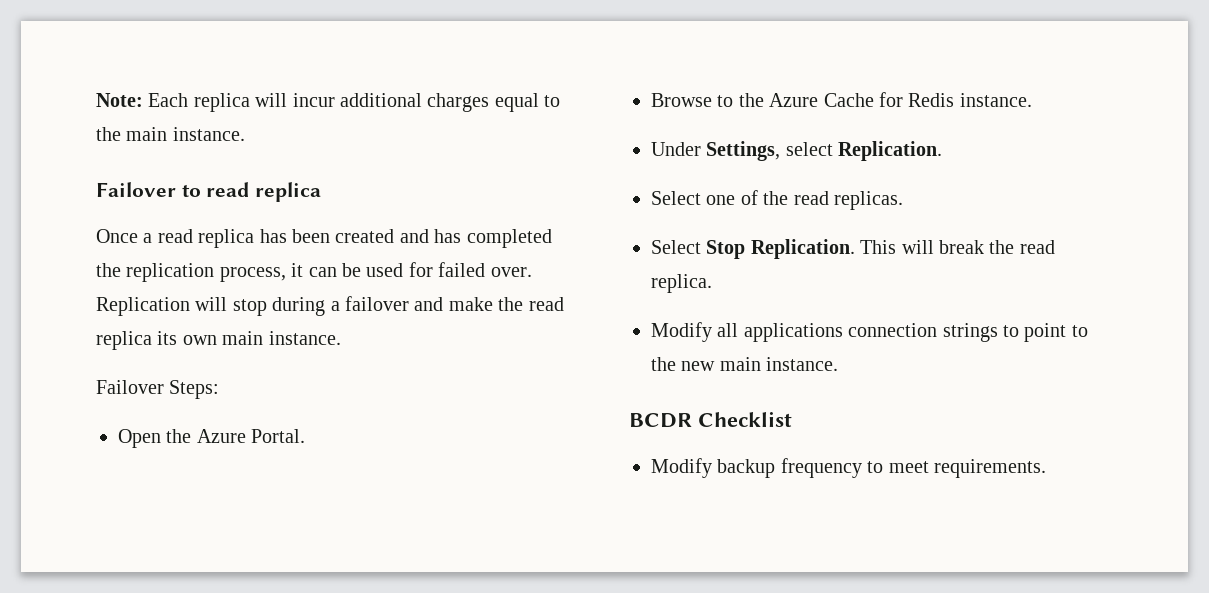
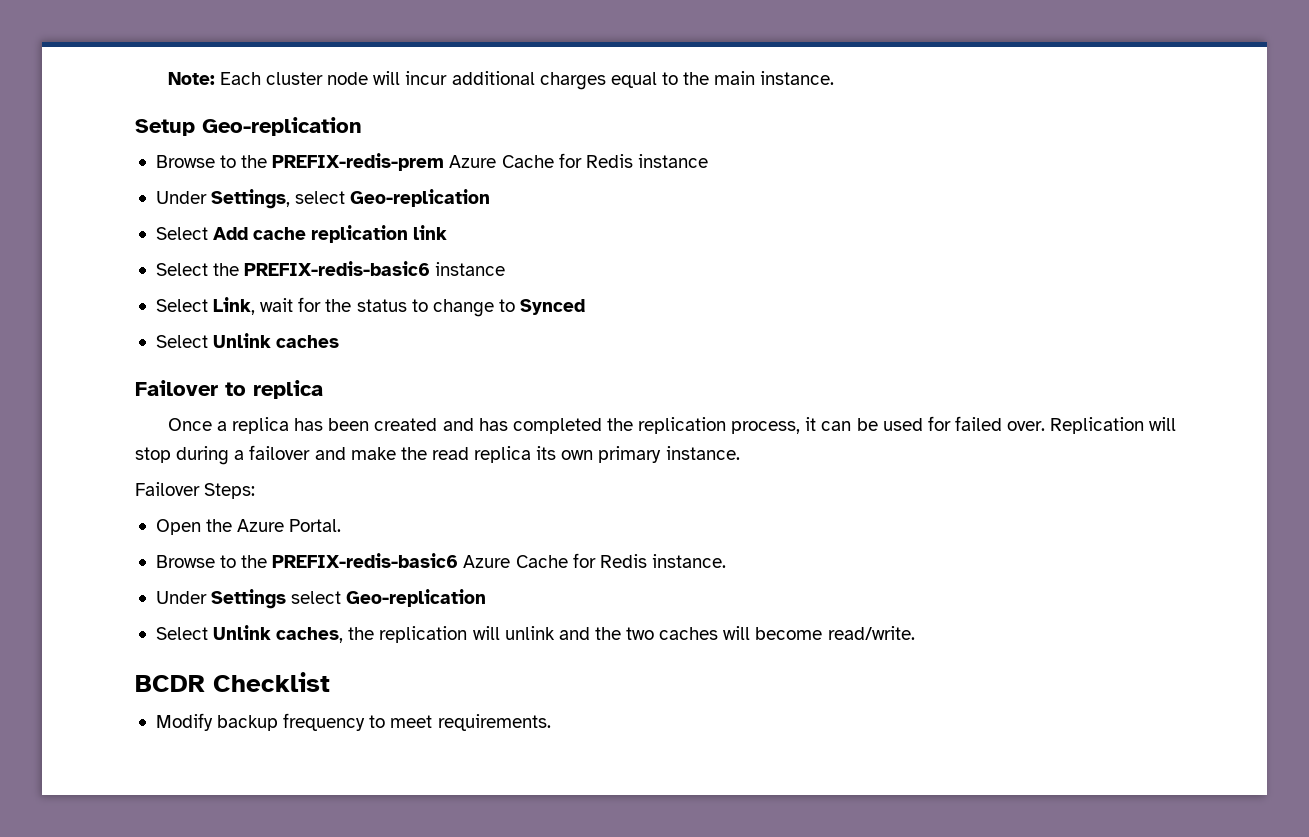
[193,93,250,112] replica -> [265,72,369,85] cluster node
(245, 134) none -> [135,117,362,136] [155,153,708,171] [155,189,491,209] [155,225,448,243] [155,261,506,276] [155,297,586,317] [155,333,340,348] // Setup Geo-replication // Browse to the PREFIX-redis-prem Azure Cache for Redis instance // Under Settings, select Geo-replication // Select Add cache replication link // Select the PREFIX-redis-basic6 instance // Select Link, wait for the status to change to Synced // Select Unlink caches
[206,182,250,197] read -> (246, 389) none
[157,229,193,243] read -> (227, 426) none
[222,331,264,345] main -> [598,446,662,463] primary
(764, 100) none -> [272,553,459,568] PREFIX-redis-basic6
[706,141,943,161] [651,190,903,210] [651,239,1055,259] [651,274,712,293] [651,322,1088,342] [651,357,839,371] Settings, select Replication. // Select one of the read replicas. // Select Stop Replication. This will break the read replica. // Modify all applications connection strings to point to the new main instance. -> [211,589,487,609] [155,625,915,643] Settings select Geo-replication // Select Unlink caches, the replication will unlink and the two caches will become read/write.

